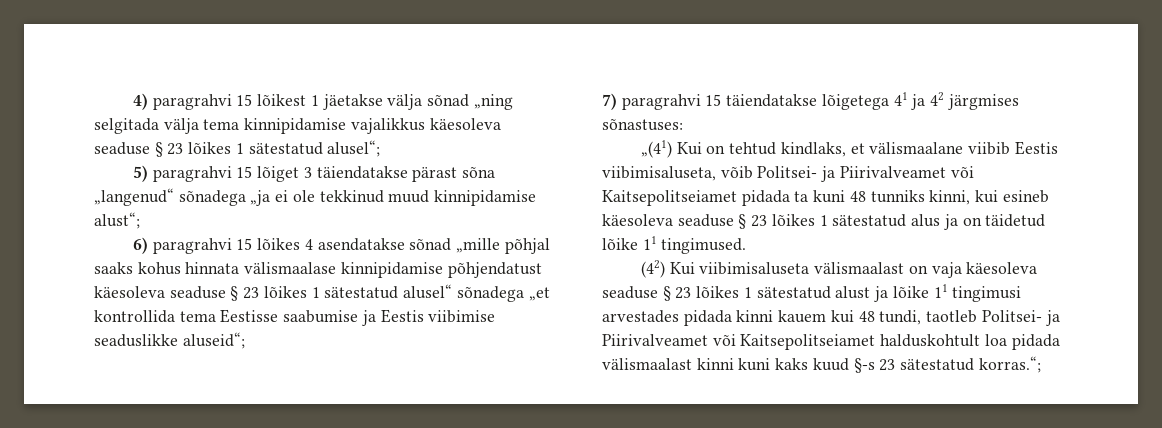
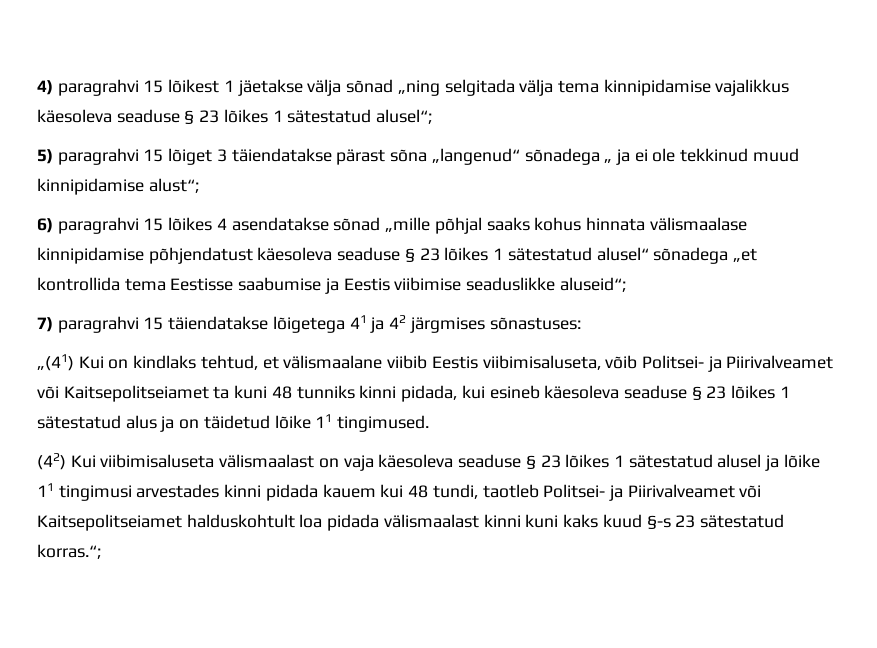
[250,190,271,206] „ja -> [604,149,630,165] „ ja
[729,142,846,157] tehtud kindlaks, -> [133,355,258,370] kindlaks tehtud,
[741,190,790,206] pidada -> (209, 393) none
[929,190,971,205] kinni, -> [359,385,458,402] kinni pidada,
[835,286,871,299] alust -> [717,454,762,468] alusel
[683,310,774,326] pidada kinni -> [224,484,318,501] kinni pidada

